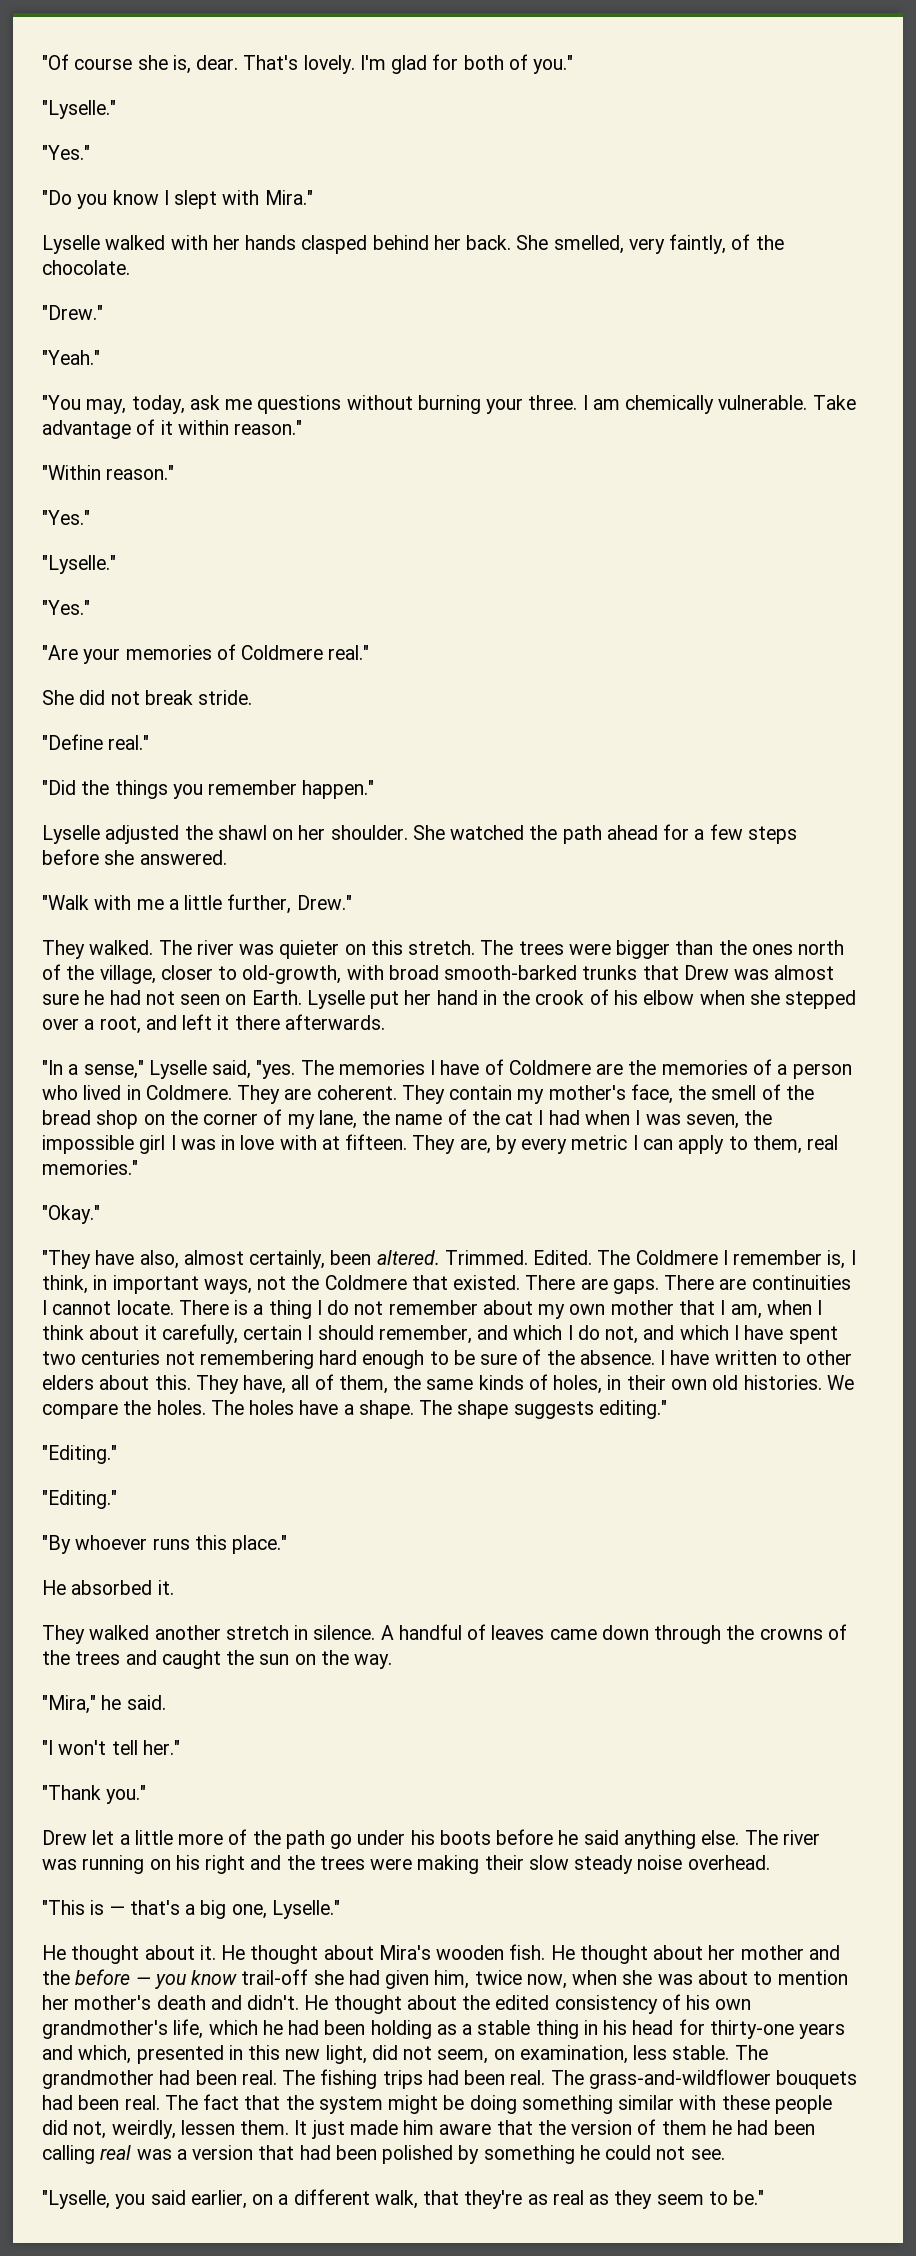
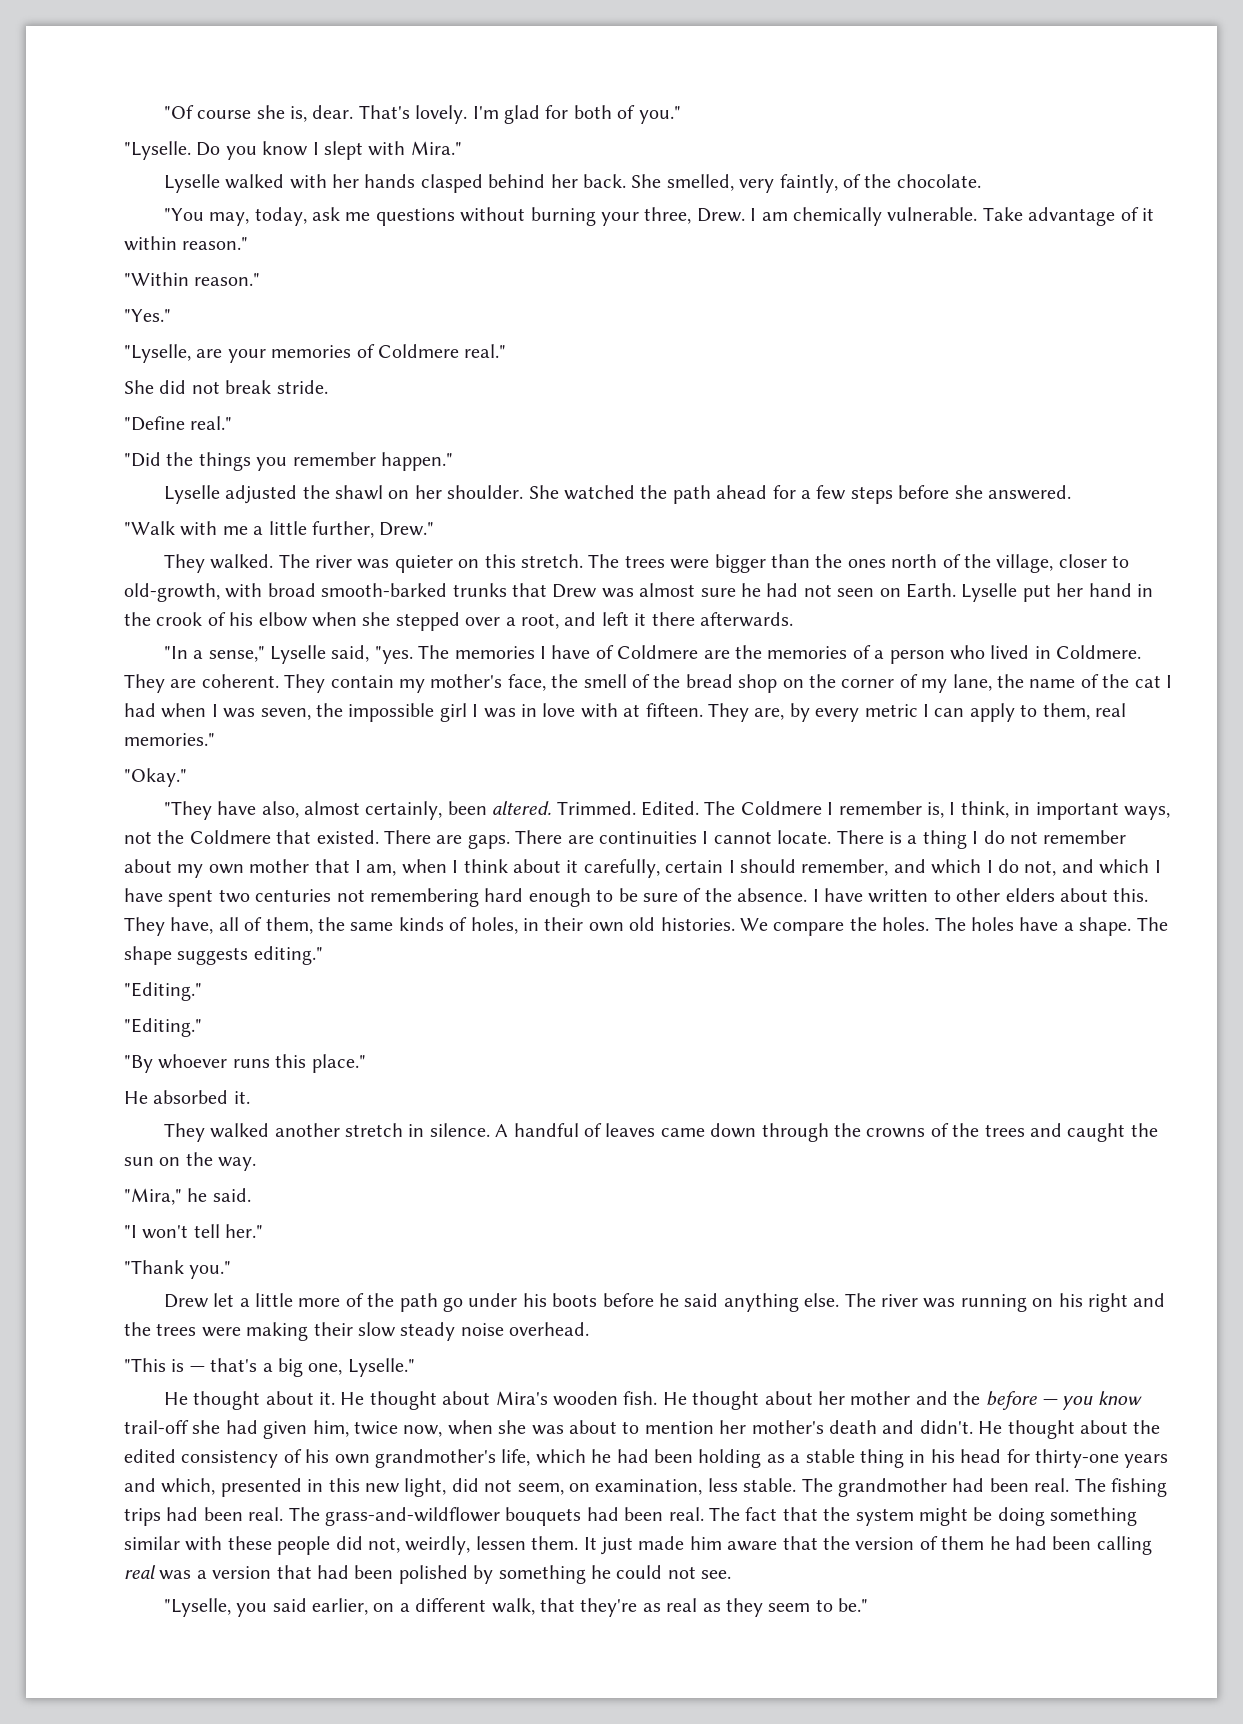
[42,100,116,119] [42,145,90,160] [42,190,72,205] "Lyselle." // "Yes." // "Do -> [124,141,221,160] "Lyselle. Do
[42,305,103,320] [42,350,100,365] // "Drew." // "Yeah." -> (981, 181) none
[528,395,578,410] three. -> [644,207,745,224] three, Drew.
[42,555,116,574] [42,600,90,615] [42,645,78,660] "Lyselle." // "Yes." // "Are -> [124,344,223,363] "Lyselle, are

